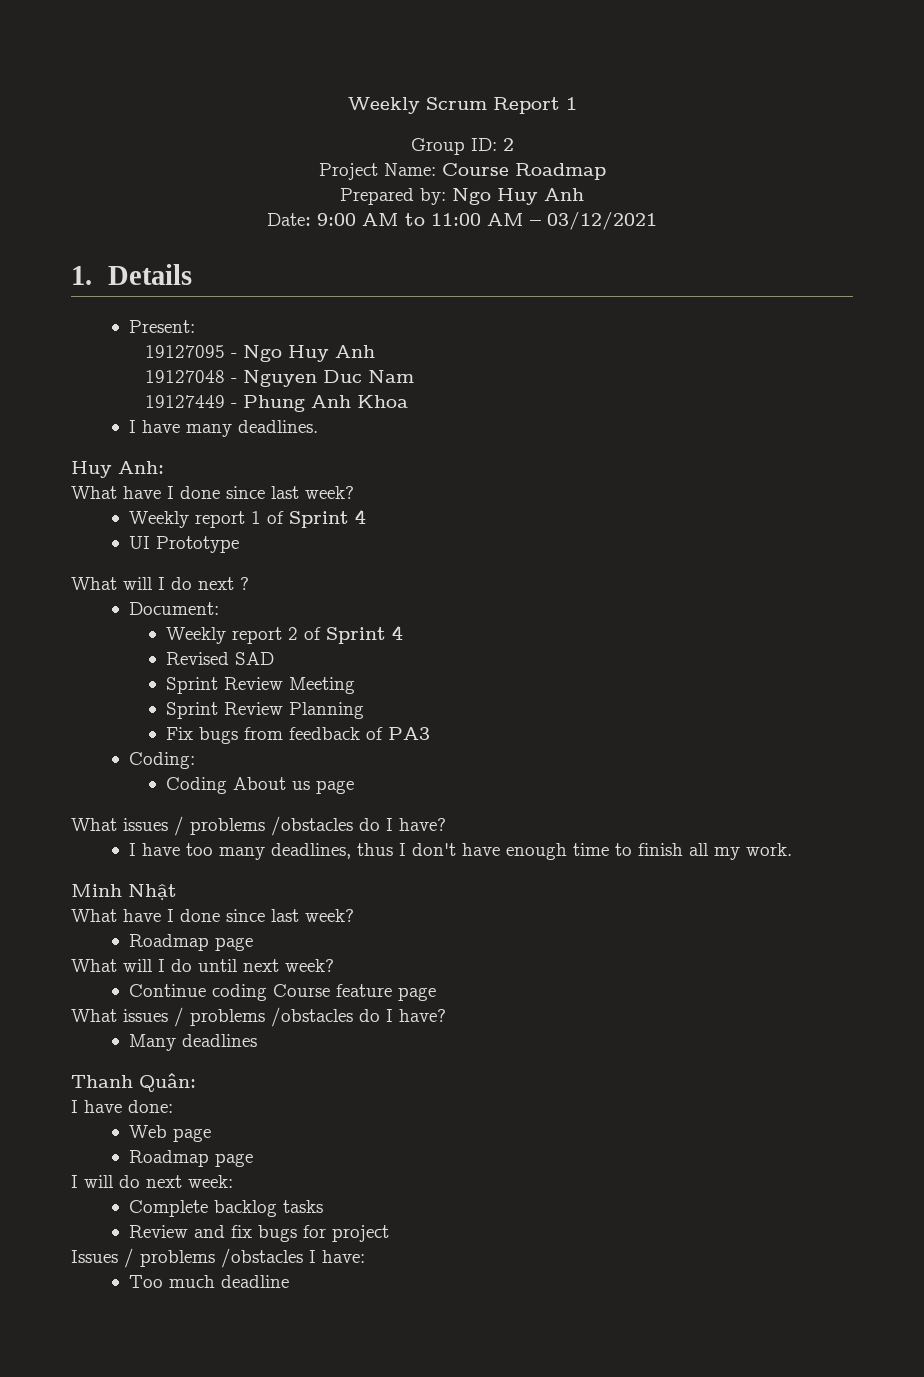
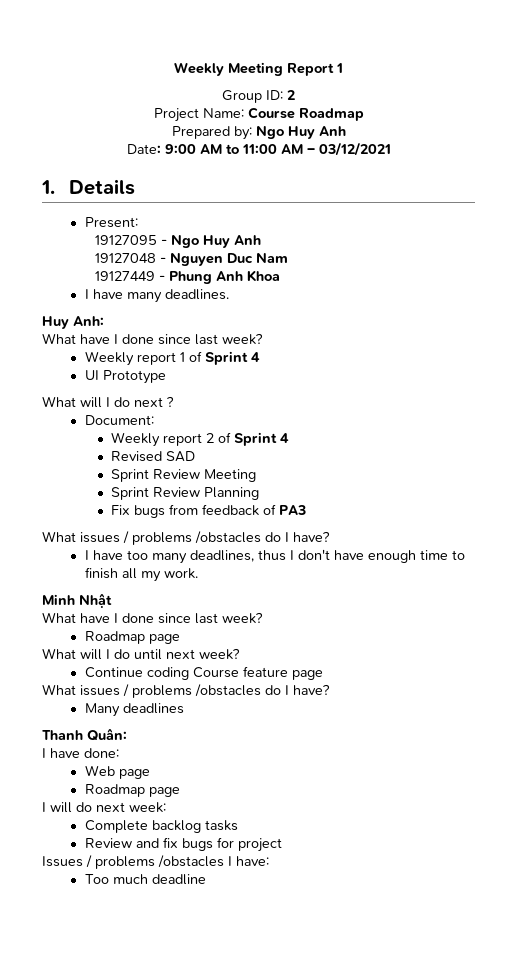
[347,97,487,114] Weekly Scrum -> [174,62,283,76] Weekly Meeting
[128,752,195,769] [165,777,354,794] // Coding: // Coding About us page -> (307, 510) none

